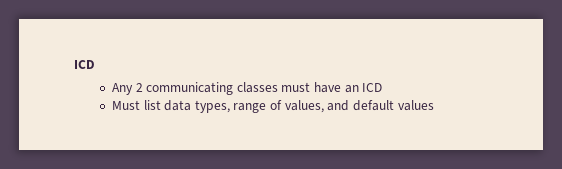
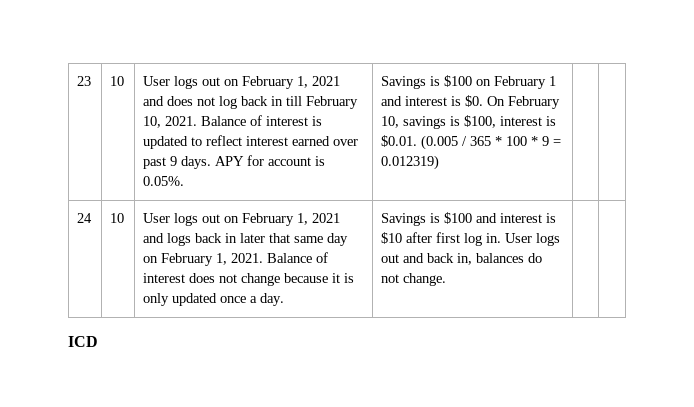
[74,60,95,69] [111,82,383,95] [111,100,434,113] ICD // Any 2 communicating classes must have an ICD // Must list data types, range of values, and default values -> [77,76,92,86] [110,76,125,86] [143,76,341,89] [143,96,359,109] [143,115,323,128] [143,135,359,149] [143,155,326,169] [143,176,185,186] [381,75,557,89] [381,95,561,109] [381,115,557,129] [381,135,562,150] [381,155,440,170] [77,213,93,223] [110,213,125,223] [143,213,341,226] [143,233,349,246] [143,252,329,266] [143,273,355,286] [143,293,285,306] [381,212,557,226] [381,232,561,246] [381,253,543,265] [381,273,447,286] [68,336,98,347] 23 | 10 | User logs out on February 1, 2021 and does not log back in till February 10, 2021. Balance of interest is updated to reflect interest earned over past 9 days. APY for account is 0.05%. | Savings is $100 on February 1 and interest is $0. On February 10, savings is $100, interest is $0.01. (0.005 / 365 * 100 * 9 = 0.012319) | | // 24 | 10 | User logs out on February 1, 2021 and logs back in later that same day on February 1, 2021. Balance of interest does not change because it is only updated once a day. | Savings is $100 and interest is $10 after first log in. User logs out and back in, balances do not change. | | // ICD

